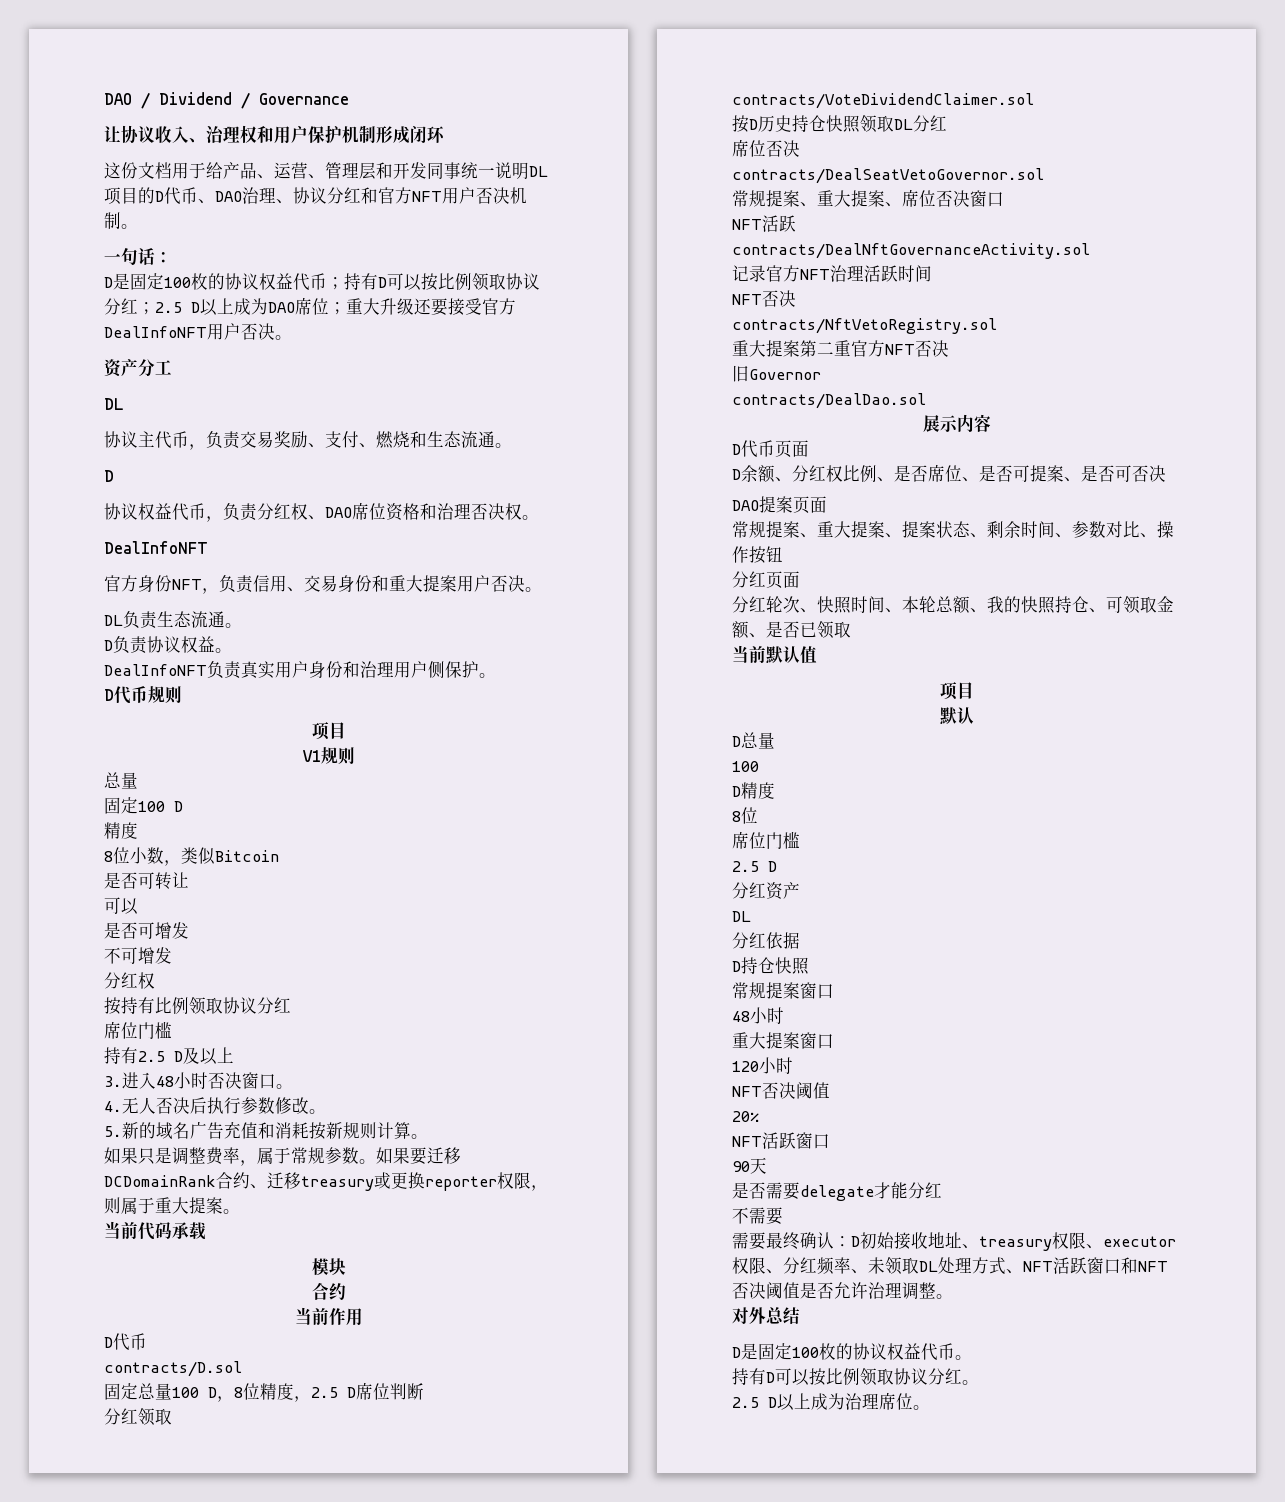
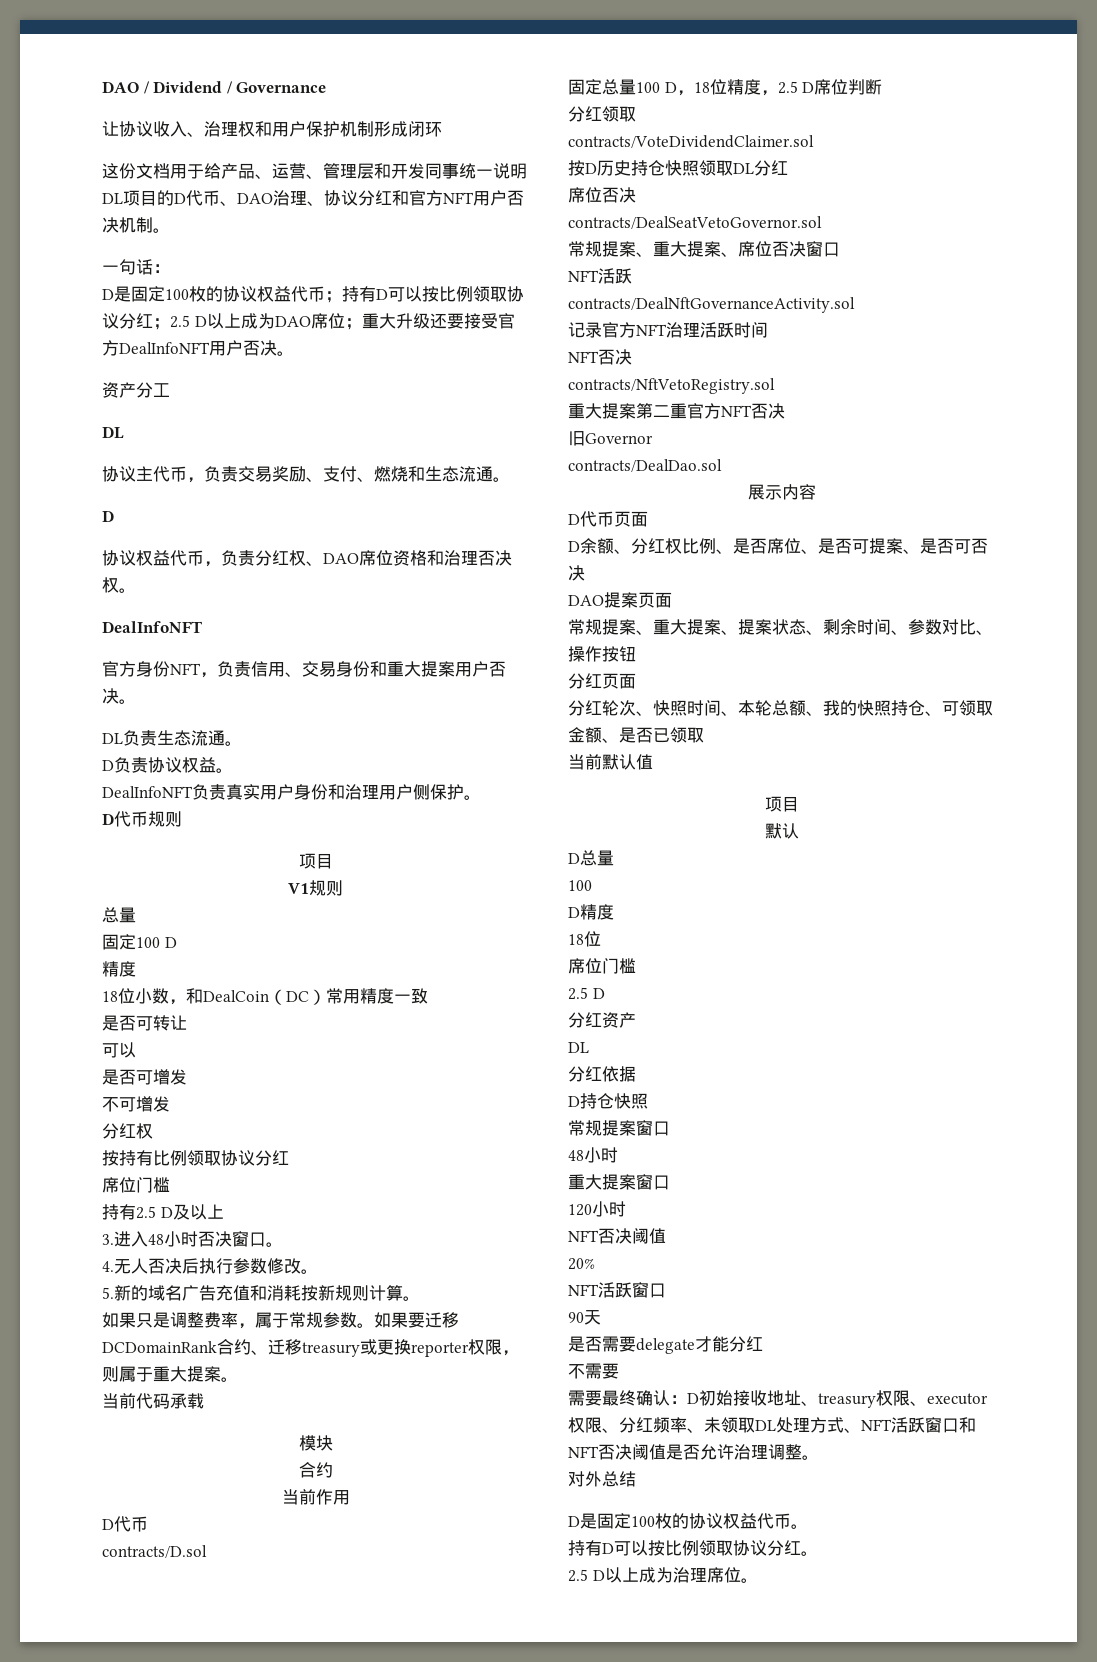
[104,851,113,862] 8 -> [102,991,118,1002] 18
[181,847,279,865] 类似Bitcoin -> [186,988,428,1005] 和DealCoin（DC）常用精度一致
[234,1387,243,1398] 8 -> [693,82,710,93] 18
[732,811,741,822] 8 -> [568,934,584,945] 18

